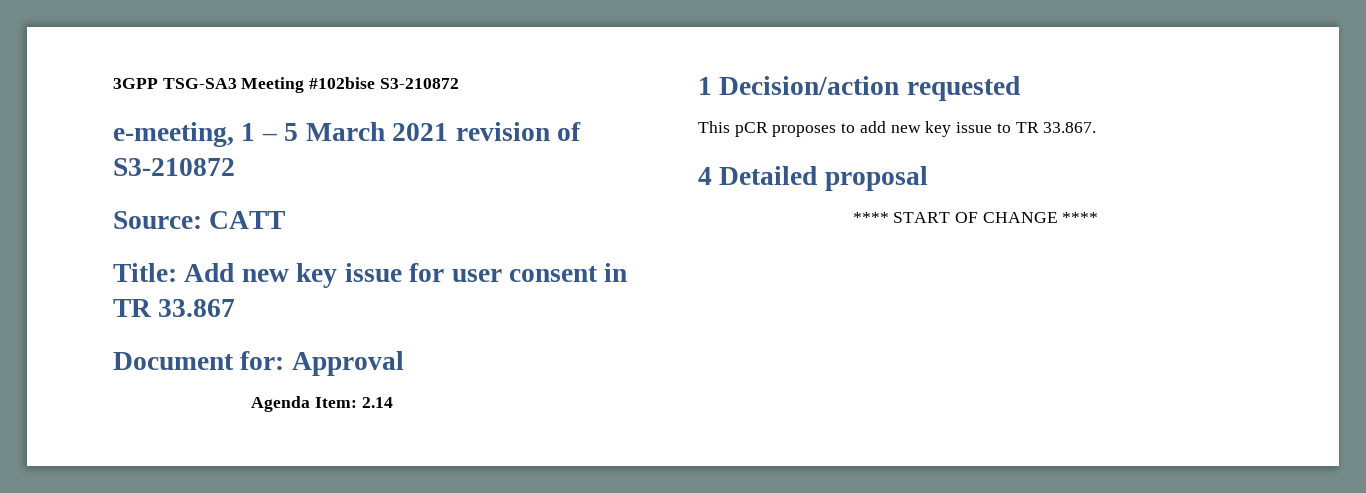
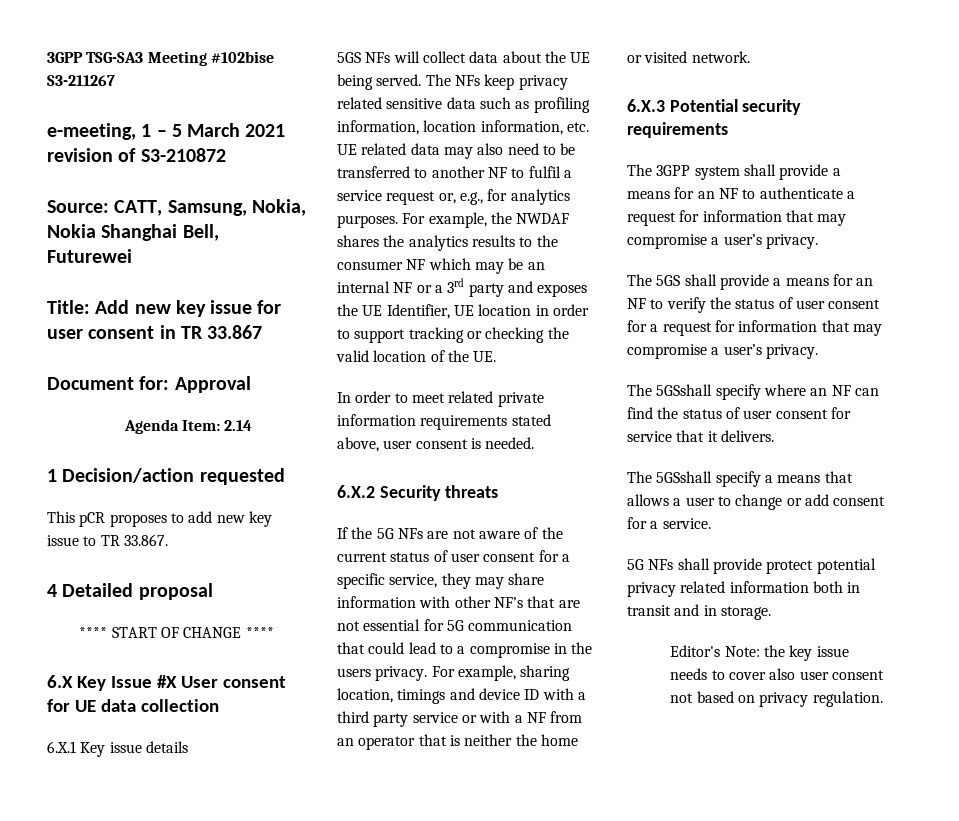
[379,78,459,89] S3-210872 -> [47,75,115,86] S3-211267
[209,211,286,229] CATT -> [114,199,306,216] [47,224,219,241] [47,249,132,263] CATT, Samsung, Nokia, Nokia Shanghai Bell, Futurewei
(1099, 217) none -> [47,675,286,691] [47,699,219,712] [47,741,188,757] [337,51,591,63] [337,74,568,90] [337,97,590,113] [337,120,589,135] [337,143,576,159] [337,166,572,178] [337,189,570,205] [337,212,570,228] [337,235,558,251] [337,258,545,274] [337,278,588,297] [337,304,589,319] [337,327,569,343] [336,350,497,362] [337,391,544,407] [337,414,551,430] [337,437,535,452] [337,485,499,501] [337,527,563,539] [337,550,570,562] [337,573,545,589] [337,596,580,608] [337,619,573,631] [337,642,593,658] [337,665,571,681] [337,688,586,704] [337,711,583,727] [337,734,578,750] [627,51,750,63] [627,99,802,115] [627,122,728,138] [627,164,841,180] [627,187,855,199] [627,210,847,226] [627,234,818,249] [627,274,874,290] [627,297,881,313] [627,320,882,336] [627,344,818,359] [627,384,879,400] [627,407,851,419] [627,430,774,442] [627,471,853,487] [627,494,886,510] [627,517,711,529] [627,558,876,574] [627,581,861,597] [627,604,771,620] [670,645,849,661] [670,668,885,680] [670,691,883,707] // 6.X Key Issue #X User consent for UE data collection // 6.X.1 Key issue details // 5GS NFs will collect data about the UE being served. The NFs keep privacy related sensitive data such as profiling information, location information, etc. UE related data may also need to be transferred to another NF to fulfil a service request or, e.g., for analytics purposes. For example, the NWDAF shares the analytics results to the consumer NF which may be an internal NF or a 3rd party and exposes the UE Identifier, UE location in order to support tracking or checking the valid location of the UE. // In order to meet related private information requirements stated above, user consent is needed. // 6.X.2 Security threats // If the 5G NFs are not aware of the current status of user consent for a specific service, they may share information with other NF’s that are not essential for 5G communication that could lead to a compromise in the users privacy. For example, sharing location, timings and device ID with a third party service or with a NF from an operator that is neither the home or visited network. // 6.X.3 Potential security requirements // The 3GPP system shall provide a means for an NF to authenticate a request for information that may compromise a user’s privacy. // The 5GS shall provide a means for an NF to verify the status of user consent for a request for information that may compromise a user’s privacy. // The 5GSshall specify where an NF can find the status of user consent for service that it delivers. // The 5GSshall specify a means that allows a user to change or add consent for a service. // 5G NFs shall provide protect potential privacy related information both in transit and in storage. // Editor's Note: the key issue needs to cover also user consent not based on privacy regulation.

